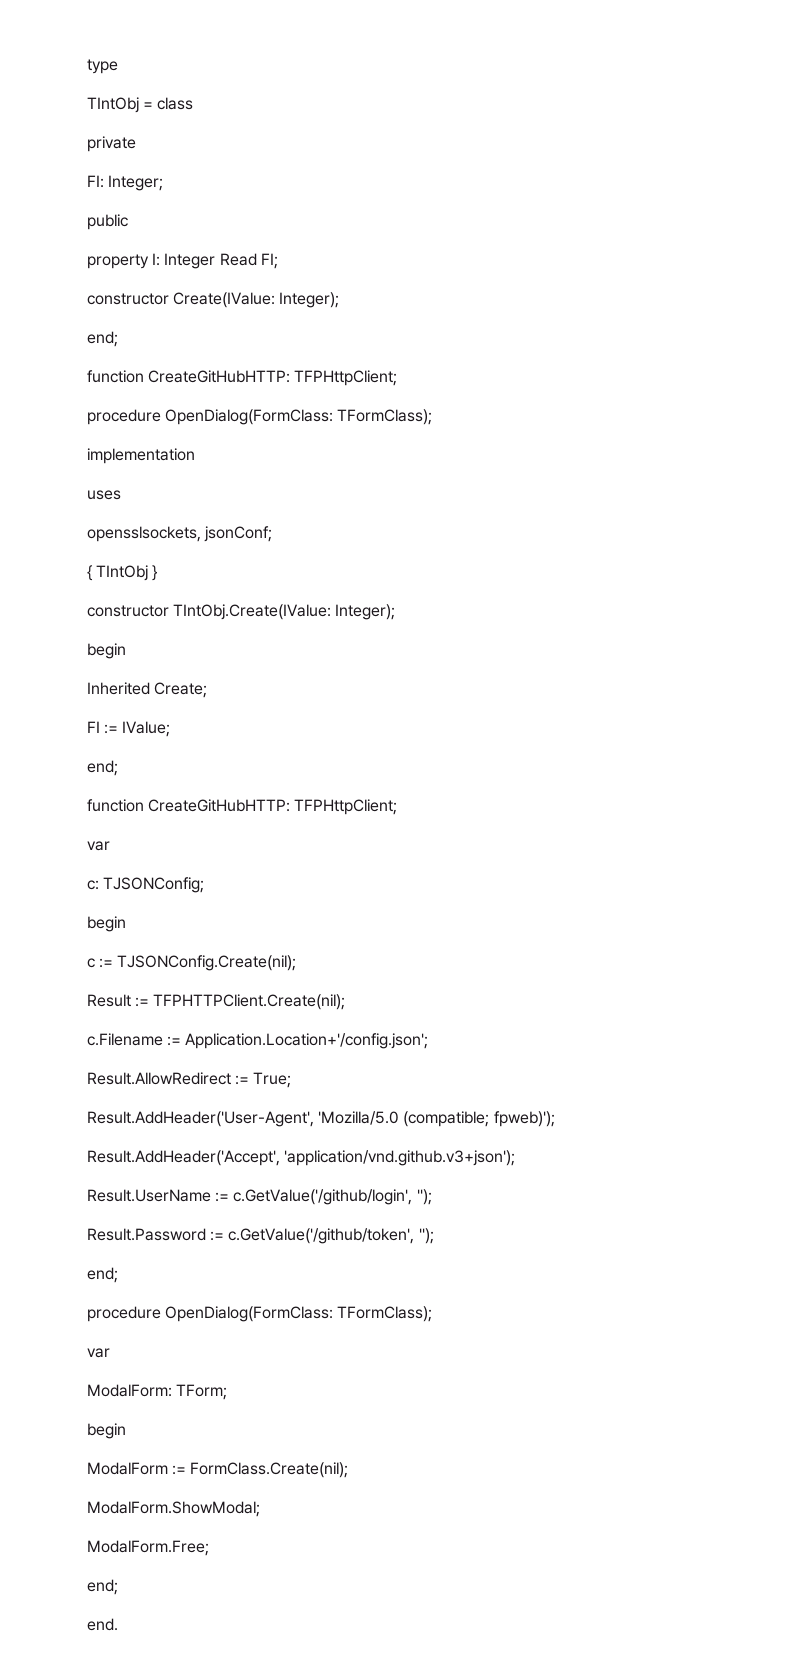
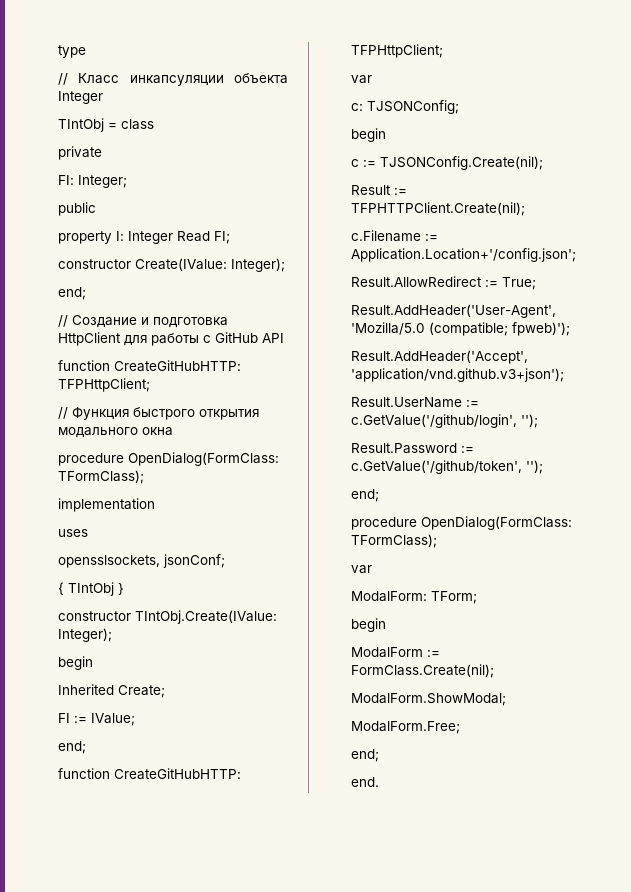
(118, 66) none -> [58,73,288,86] [58,91,104,104] // // Класс инкапсуляции объекта Integer
[86,370,398,386] function CreateGitHubHTTP: TFPHttpClient; -> [58,315,229,328] [58,332,285,346] [58,360,242,372] [58,378,151,392] [58,407,260,420] [58,427,174,438] // Создание и подготовка HttpClient для работы с GitHub API // function CreateGitHubHTTP: TFPHttpClient; // // Функция быстрого открытия модального окна

